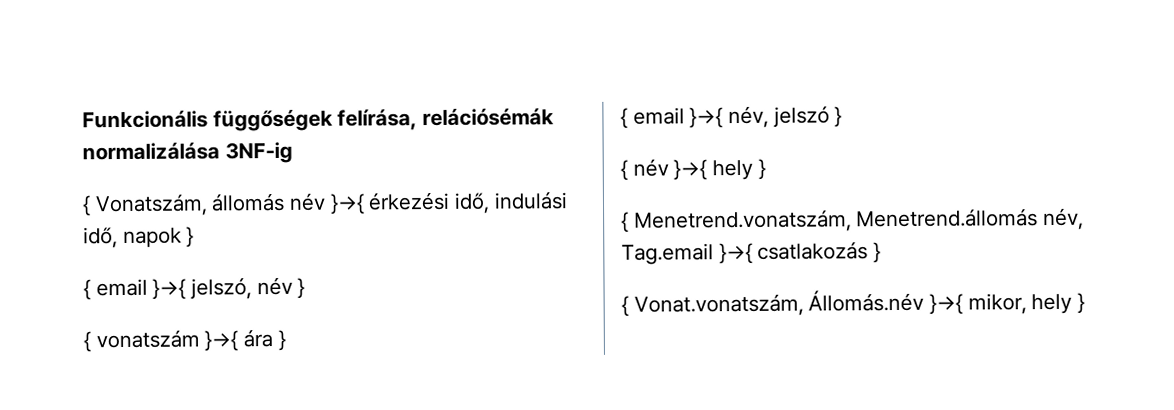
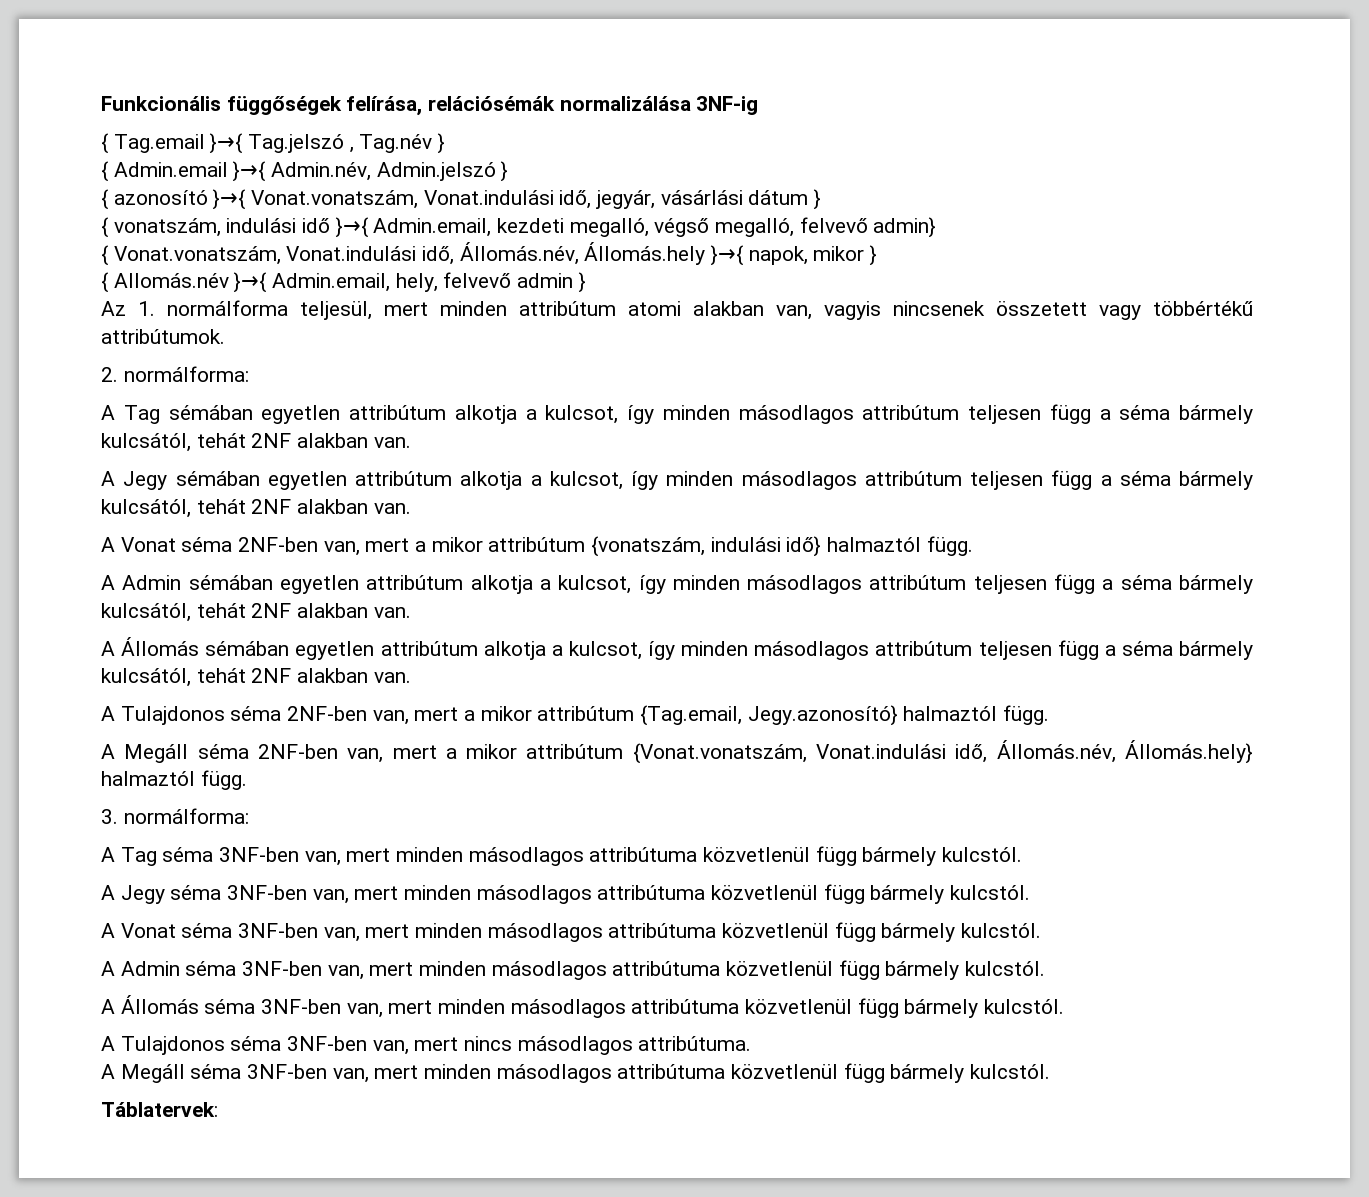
[94,191,568,217] [83,226,195,249] [83,276,306,301] [83,329,286,353] [620,105,843,129] [620,158,766,181] [621,207,1085,233] [621,241,882,265] [621,289,1086,317] Vonatszám, állomás név }→{ érkezési idő, indulási idő, napok } // { email }→{ jelszó, név } // { vonatszám }→{ ára } // { email }→{ név, jelszó } // { név }→{ hely } // { Menetrend.vonatszám, Menetrend.állomás név, Tag.email }→{ csatlakozás } // { Vonat.vonatszám, Állomás.név }→{ mikor, hely } -> [113,133,446,154] [101,161,509,182] [101,189,822,210] [101,217,937,238] [101,242,878,266] [101,272,586,293] [101,300,1253,320] [101,329,225,344] [101,366,249,382] [101,404,1253,424] [101,433,411,452] [101,470,1253,490] [101,499,411,518] [101,536,973,557] [101,574,1253,594] [101,603,411,622] [101,637,1253,660] [101,668,411,687] [101,705,1050,726] [101,740,1253,764] [101,770,247,790] [101,808,249,824] [101,846,1023,866] [101,884,1031,904] [101,922,1042,942] [101,960,1046,980] [101,995,1065,1018] [101,1036,752,1055] [101,1063,1051,1083] [101,1102,218,1117] Tag.email }→{ Tag.jelszó , Tag.név } // { Admin.email }→{ Admin.név, Admin.jelszó } // { azonosító }→{ Vonat.vonatszám, Vonat.indulási idő, jegyár, vásárlási dátum } // { vonatszám, indulási idő }→{ Admin.email, kezdeti megalló, végső megalló, felvevő admin} // { Vonat.vonatszám, Vonat.indulási idő, Állomás.név, Állomás.hely }→{ napok, mikor } // { Allomás.név }→{ Admin.email, hely, felvevő admin } // Az 1. normálforma teljesül, mert minden attribútum atomi alakban van, vagyis nincsenek összetett vagy többértékű attribútumok. // 2. normálforma: // A Tag sémában egyetlen attribútum alkotja a kulcsot, így minden másodlagos attribútum teljesen függ a séma bármely kulcsától, tehát 2NF alakban van. // A Jegy sémában egyetlen attribútum alkotja a kulcsot, így minden másodlagos attribútum teljesen függ a séma bármely kulcsától, tehát 2NF alakban van. // A Vonat séma 2NF-ben van, mert a mikor attribútum {vonatszám, indulási idő} halmaztól függ. // A Admin sémában egyetlen attribútum alkotja a kulcsot, így minden másodlagos attribútum teljesen függ a séma bármely kulcsától, tehát 2NF alakban van. // A Állomás sémában egyetlen attribútum alkotja a kulcsot, így minden másodlagos attribútum teljesen függ a séma bármely kulcsától, tehát 2NF alakban van. // A Tulajdonos séma 2NF-ben van, mert a mikor attribútum {Tag.email, Jegy.azonosító} halmaztól függ. // A Megáll séma 2NF-ben van, mert a mikor attribútum {Vonat.vonatszám, Vonat.indulási idő, Állomás.név, Állomás.hely} halmaztól függ. // 3. normálforma: // A Tag séma 3NF-ben van, mert minden másodlagos attribútuma közvetlenül függ bármely kulcstól. // A Jegy séma 3NF-ben van, mert minden másodlagos attribútuma közvetlenül függ bármely kulcstól. // A Vonat séma 3NF-ben van, mert minden másodlagos attribútuma közvetlenül függ bármely kulcstól. // A Admin séma 3NF-ben van, mert minden másodlagos attribútuma közvetlenül függ bármely kulcstól. // A Állomás séma 3NF-ben van, mert minden másodlagos attribútuma közvetlenül függ bármely kulcstól. // A Tulajdonos séma 3NF-ben van, mert nincs másodlagos attribútuma. // A Megáll séma 3NF-ben van, mert minden másodlagos attribútuma közvetlenül függ bármely kulcstól. // Táblatervek:

